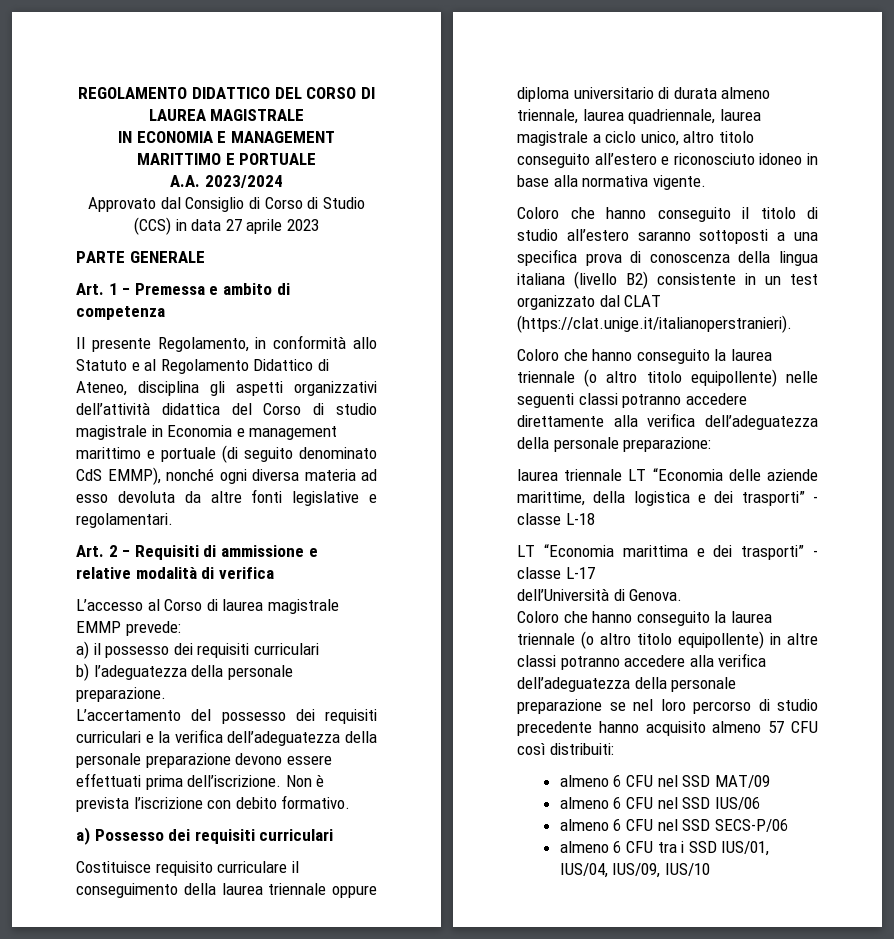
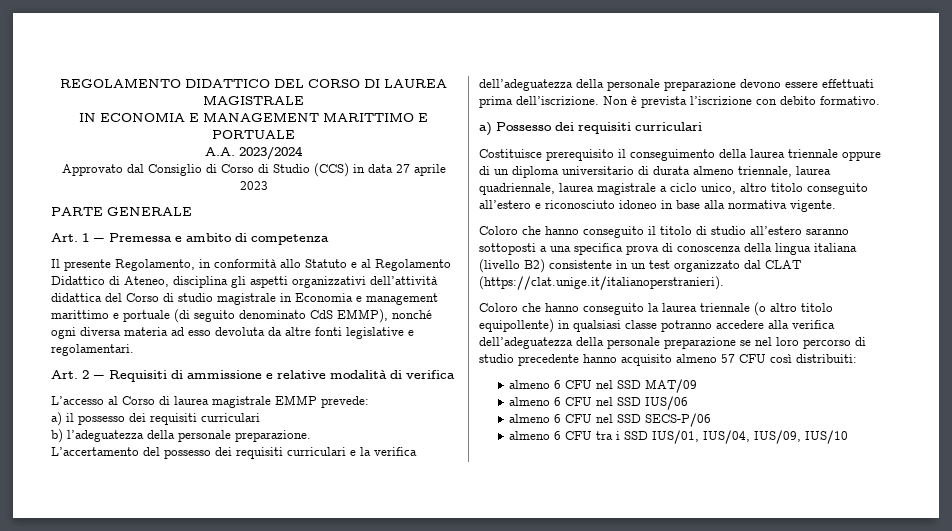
[155,861,288,876] requisito curriculare -> [546,149,614,161] prerequisito
(377, 891) none -> [479,166,509,175] di un
[786,371,818,383] [517,393,747,408] [517,413,818,430] [517,437,712,452] [517,468,818,481] [517,491,818,506] [517,513,595,525] [517,544,818,560] [517,567,595,579] [517,588,683,601] [517,611,772,626] [517,631,818,649] [517,655,556,667] nelle seguenti classi potranno accedere direttamente alla verifica dell’adeguatezza della personale preparazione: // laurea triennale LT “Economia delle aziende marittime, della logistica e dei trasporti” - classe L-18 // LT “Economia marittima e dei trasporti” - classe L-17 // dell’Università di Genova. // Coloro che hanno conseguito la laurea triennale (o altro titolo equipollente) in altre classi -> [558,320,657,332] in qualsiasi classe

